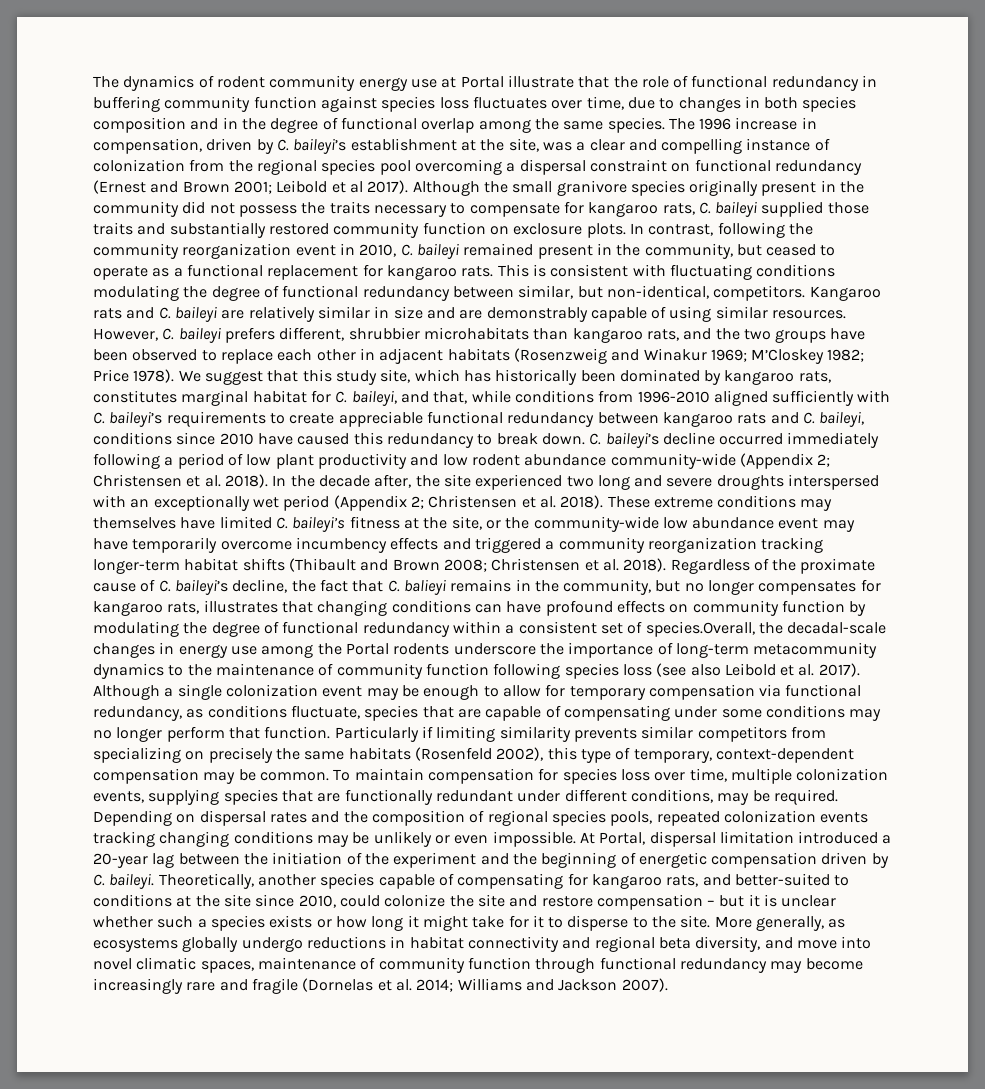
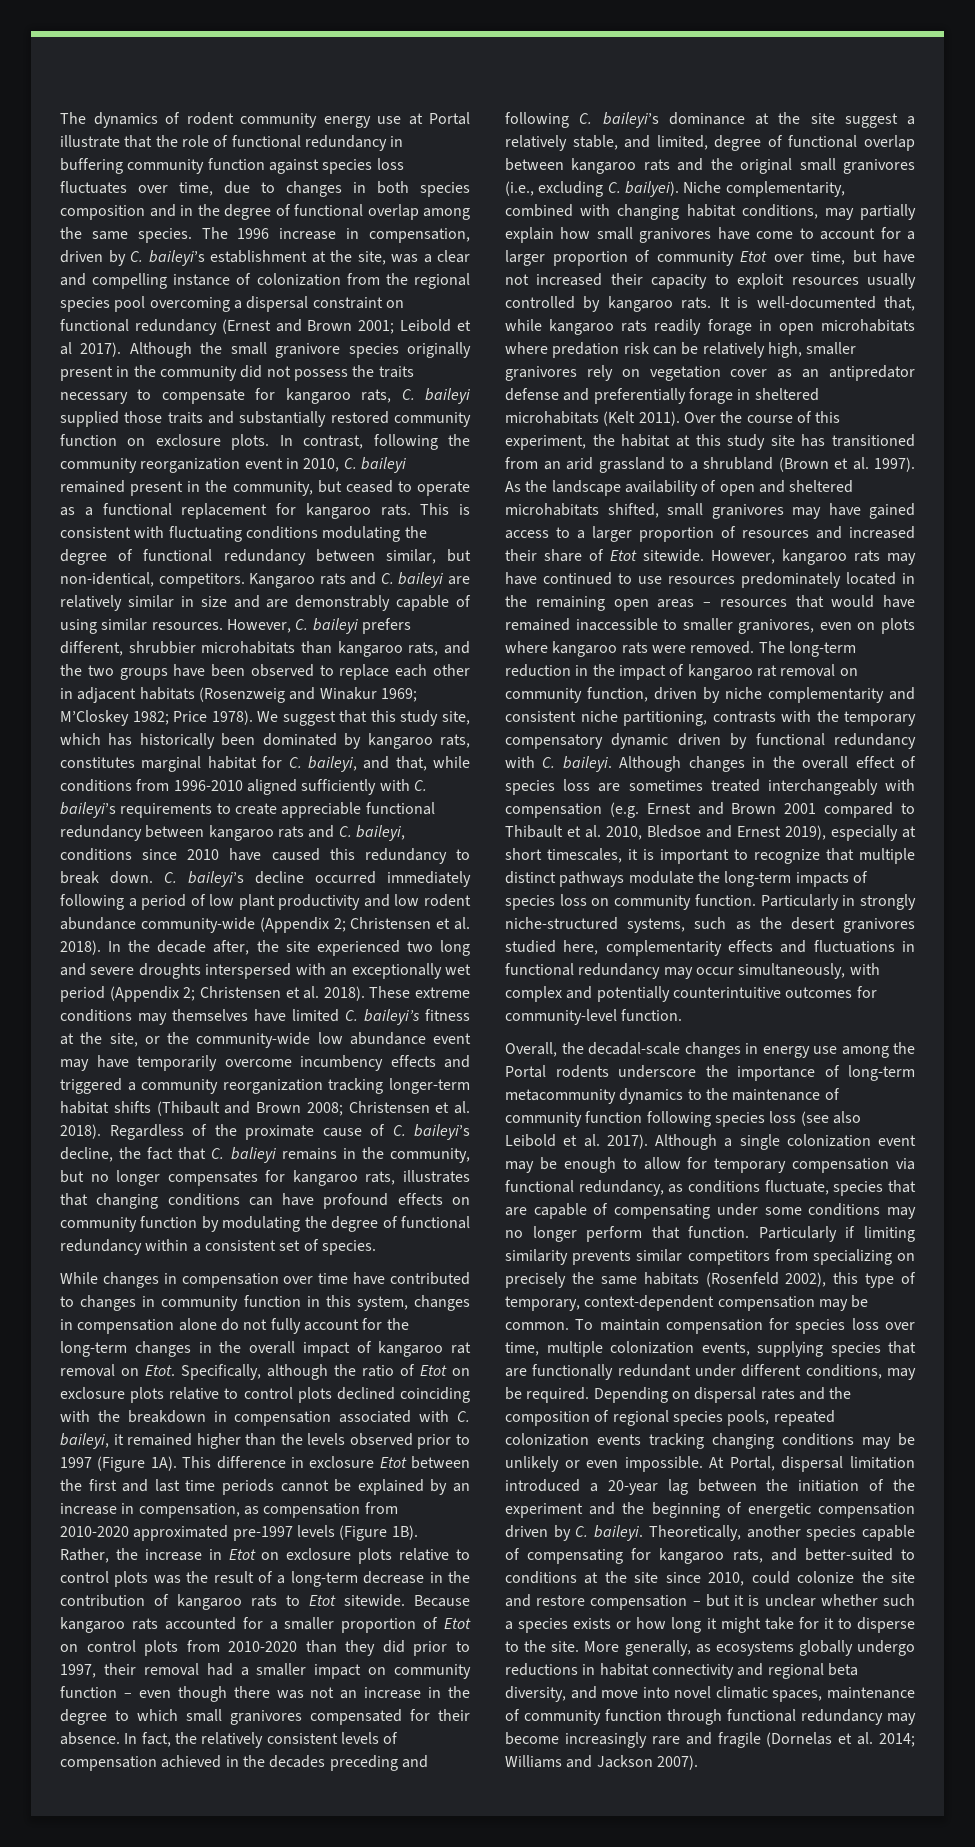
[645,621,755,637] species.Overall, -> [321,1240,376,1255] [60,1272,470,1288] [60,1295,470,1311] [60,1318,409,1334] [60,1341,471,1357] [60,1364,470,1380] [60,1387,470,1403] [60,1410,470,1426] [60,1433,470,1449] [60,1456,470,1472] [60,1479,471,1495] [60,1502,398,1518] [60,1525,418,1541] [60,1548,471,1564] [60,1571,470,1587] [60,1594,470,1610] [60,1617,471,1633] [60,1640,470,1656] [60,1663,471,1679] [60,1686,470,1702] [60,1709,470,1725] [60,1732,399,1748] [60,1755,428,1771] [505,112,915,128] [505,135,915,151] [505,158,915,174] [505,181,845,197] [505,204,917,220] [505,227,916,243] [505,250,915,266] [505,273,916,289] [505,296,915,312] [505,319,915,335] [505,342,857,358] [505,365,915,381] [505,388,819,404] [505,411,841,426] [505,434,915,450] [505,457,915,473] [505,480,854,496] [505,503,915,519] [505,526,915,542] [505,549,916,565] [505,572,915,588] [505,595,915,611] [505,618,915,634] [505,641,856,657] [505,664,858,680] [505,687,915,703] [505,710,916,726] [505,733,916,749] [505,756,916,772] [505,779,915,795] [505,802,915,818] [505,825,916,841] [505,848,915,864] [505,871,868,887] [505,894,916,910] [505,917,915,933] [505,940,915,956] [505,963,880,979] [505,986,877,1002] [505,1009,683,1025] [505,1042,557,1057] species. // While changes in compensation over time have contributed to changes in community function in this system, changes in compensation alone do not fully account for the long-term changes in the overall impact of kangaroo rat removal on Etot. Specifically, although the ratio of Etot on exclosure plots relative to control plots declined coinciding with the breakdown in compensation associated with C. baileyi, it remained higher than the levels observed prior to 1997 (Figure 1A). This difference in exclosure Etot between the first and last time periods cannot be explained by an increase in compensation, as compensation from 2010-2020 approximated pre-1997 levels (Figure 1B). Rather, the increase in Etot on exclosure plots relative to control plots was the result of a long-term decrease in the contribution of kangaroo rats to Etot sitewide. Because kangaroo rats accounted for a smaller proportion of Etot on control plots from 2010-2020 than they did prior to 1997, their removal had a smaller impact on community function – even though there was not an increase in the degree to which small granivores compensated for their absence. In fact, the relatively consistent levels of compensation achieved in the decades preceding and following C. baileyi’s dominance at the site suggest a relatively stable, and limited, degree of functional overlap between kangaroo rats and the original small granivores (i.e., excluding C. bailyei). Niche complementarity, combined with changing habitat conditions, may partially explain how small granivores have come to account for a larger proportion of community Etot over time, but have not increased their capacity to exploit resources usually controlled by kangaroo rats. It is well-documented that, while kangaroo rats readily forage in open microhabitats where predation risk can be relatively high, smaller granivores rely on vegetation cover as an antipredator defense and preferentially forage in sheltered microhabitats (Kelt 2011). Over the course of this experiment, the habitat at this study site has transitioned from an arid grassland to a shrubland (Brown et al. 1997). As the landscape availability of open and sheltered microhabitats shifted, small granivores may have gained access to a larger proportion of resources and increased their share of Etot sitewide. However, kangaroo rats may have continued to use resources predominately located in the remaining open areas – resources that would have remained inaccessible to smaller granivores, even on plots where kangaroo rats were removed. The long-term reduction in the impact of kangaroo rat removal on community function, driven by niche complementarity and consistent niche partitioning, contrasts with the temporary compensatory dynamic driven by functional redundancy with C. baileyi. Although changes in the overall effect of species loss are sometimes treated interchangeably with compensation (e.g. Ernest and Brown 2001 compared to Thibault et al. 2010, Bledsoe and Ernest 2019), especially at short timescales, it is important to recognize that multiple distinct pathways modulate the long-term impacts of species loss on community function. Particularly in strongly niche-structured systems, such as the desert granivores studied here, complementarity effects and fluctuations in functional redundancy may occur simultaneously, with complex and potentially counterintuitive outcomes for community-level function. // Overall,

